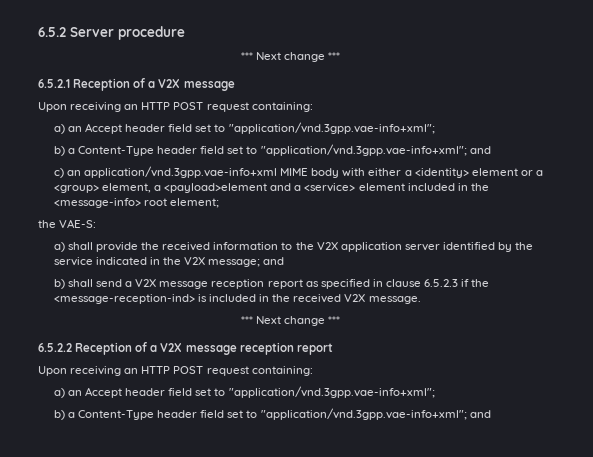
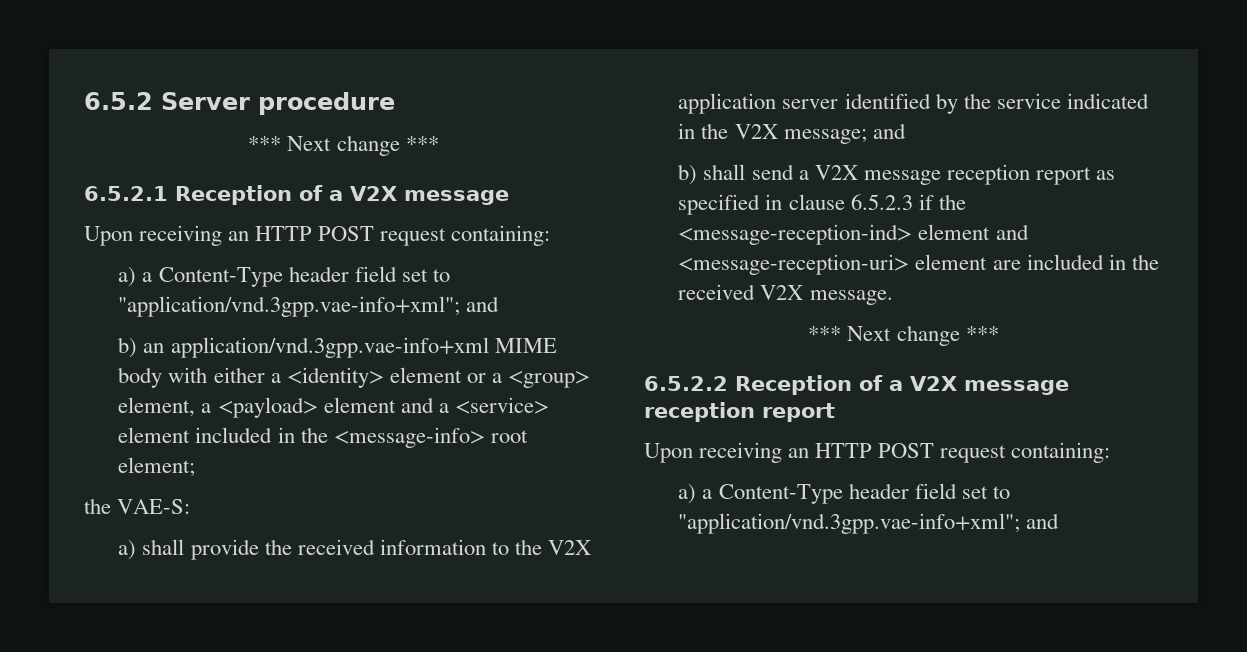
[67,122,435,134] [53,146,65,156] an Accept header field set to "application/vnd.3gpp.vae-info+xml"; // b) -> (137, 277) none
[53,168,64,178] c) -> [118,337,138,358] b)
[164,183,268,193] <payload>element -> [217,397,396,418] <payload> element
[197,294,207,302] is -> [918,224,1029,240] [678,254,1021,275] element and <message-reception-uri> element are
[67,386,435,398] [53,410,65,420] an Accept header field set to "application/vnd.3gpp.vae-info+xml"; // b) -> (697, 494) none

